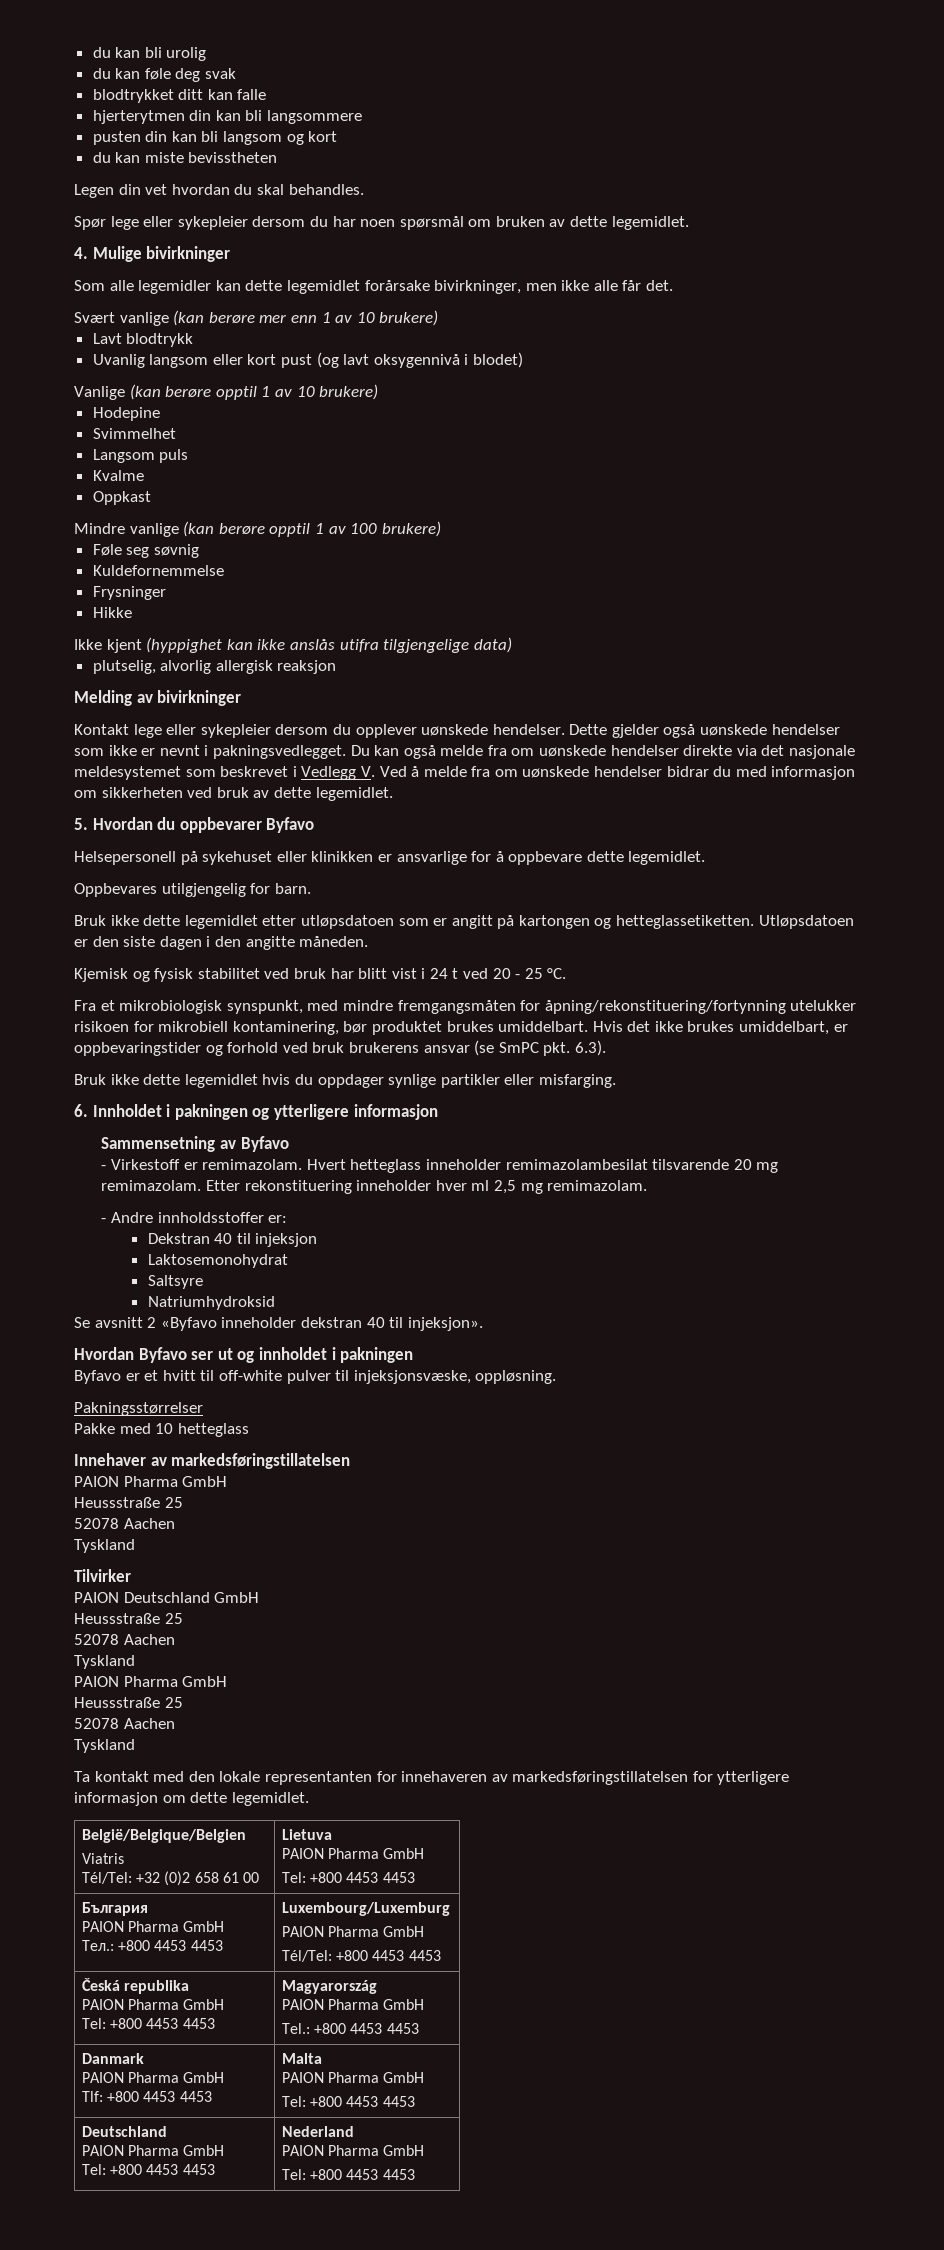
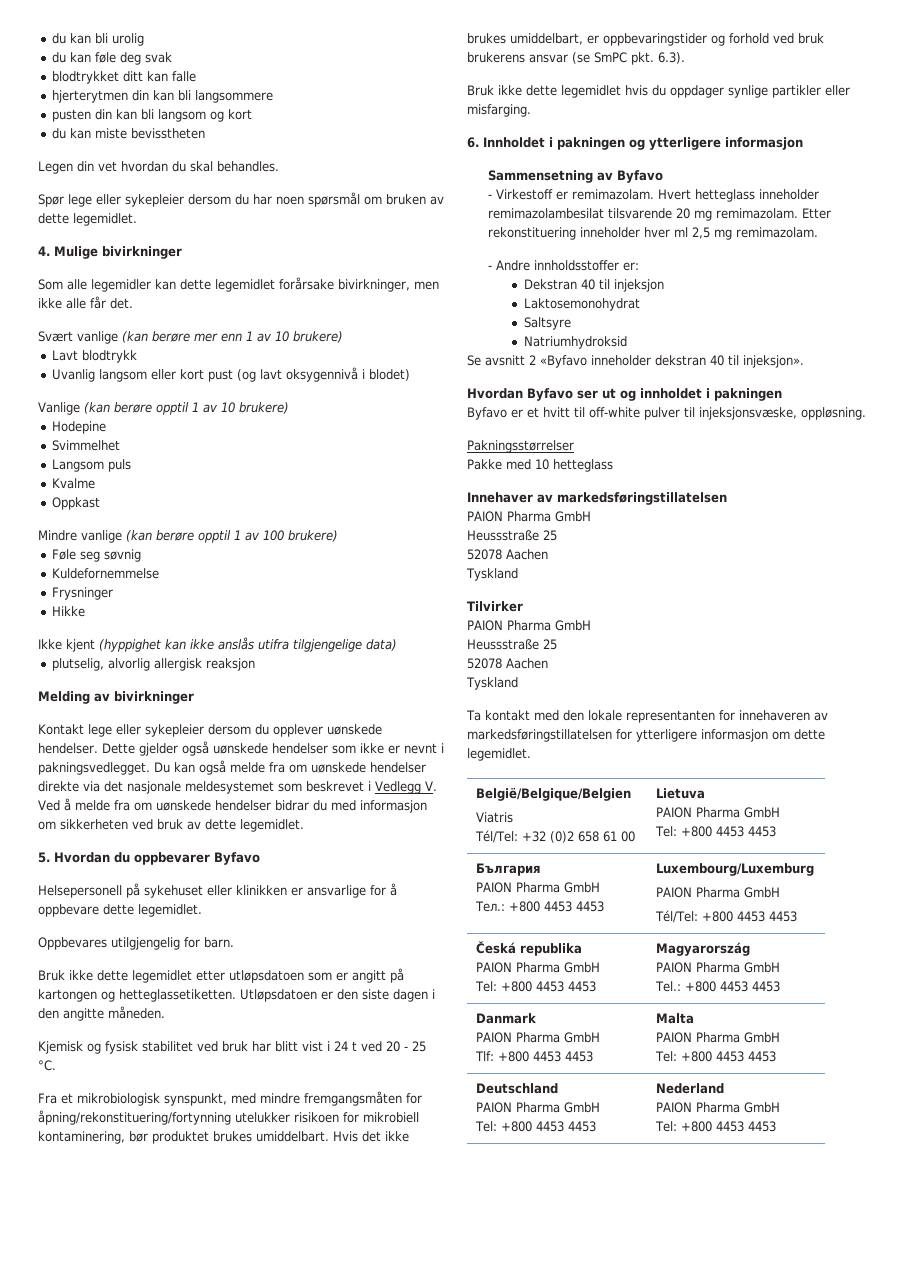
[74,1592,260,1603] [74,1613,183,1624] [74,1634,175,1645] [74,1655,135,1669] // PAION Deutschland GmbH // Heussstraße 25 // 52078 Aachen // Tyskland -> (523, 606) none

